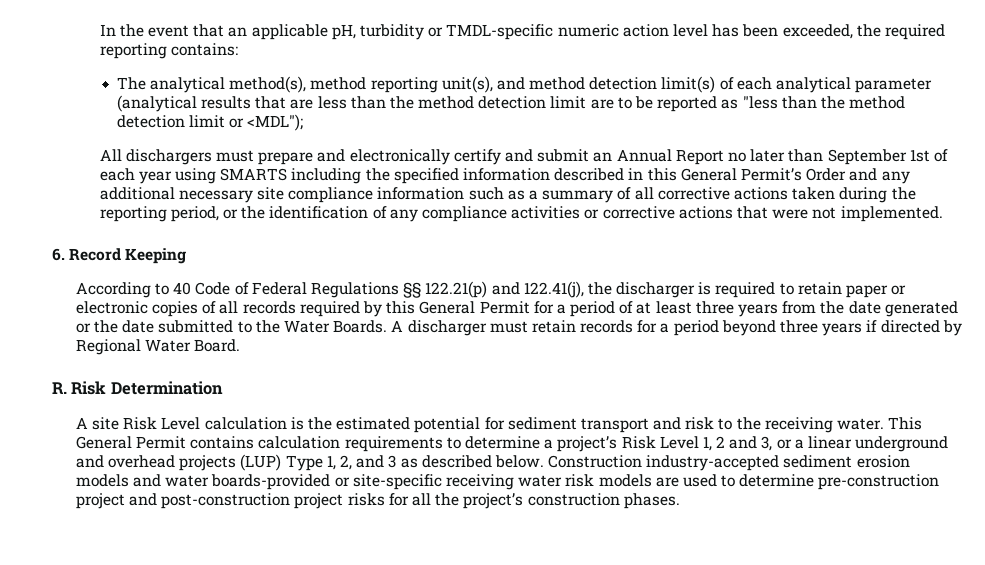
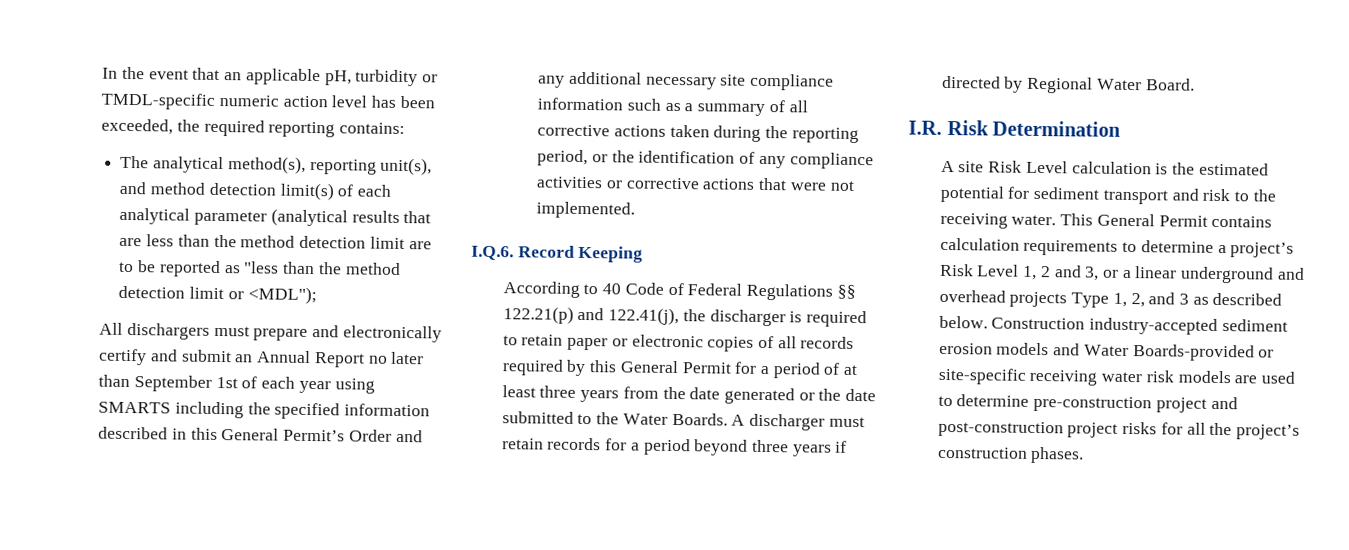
[310,77,367,90] method -> (306, 165) none
[52,248,65,261] 6. -> [471,245,514,261] I.Q.6.
[52,382,67,394] R. -> [908,120,942,135] I.R.
[240,454,282,471] (LUP) -> (1068, 299) none
[165,474,331,490] water boards-provided -> [1083,344,1255,362] Water Boards-provided

